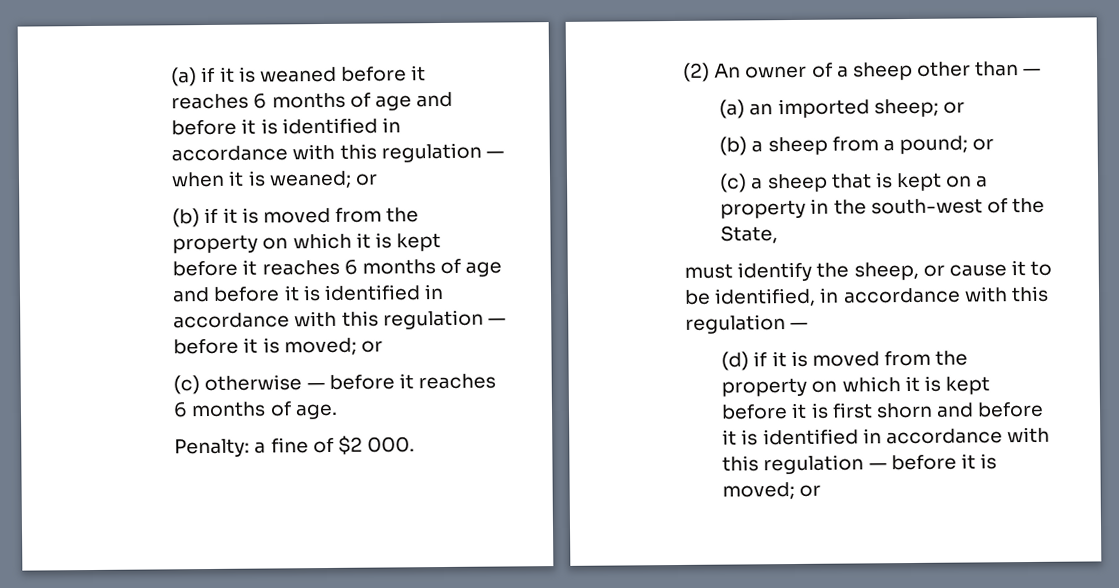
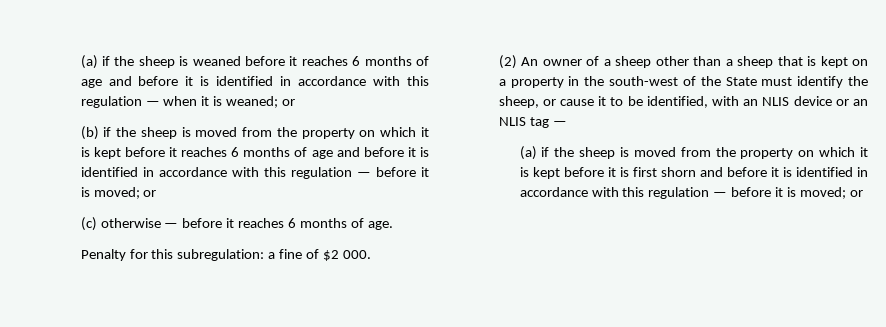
[171,66,235,87] (a) if it -> [80,55,175,69] (a) if the sheep
[222,207,238,224] it -> [116,127,177,139] the sheep
[174,438,251,458] Penalty: -> [80,249,265,261] Penalty for this subregulation:
[1023,67,1042,76] [719,98,965,119] [719,135,995,156] [719,173,748,193] — // (a) an imported sheep; or // (b) a sheep from a pound; or // (c) -> (722, 61) none
[720,225,779,244] State, // -> [725,77,757,86] State
[819,285,1049,304] [685,314,809,334] [721,351,787,371] in accordance with this regulation — // (d) if it -> [712,96,868,106] [498,117,567,128] [519,146,616,160] with an NLIS device or an NLIS tag — // (a) if the sheep

